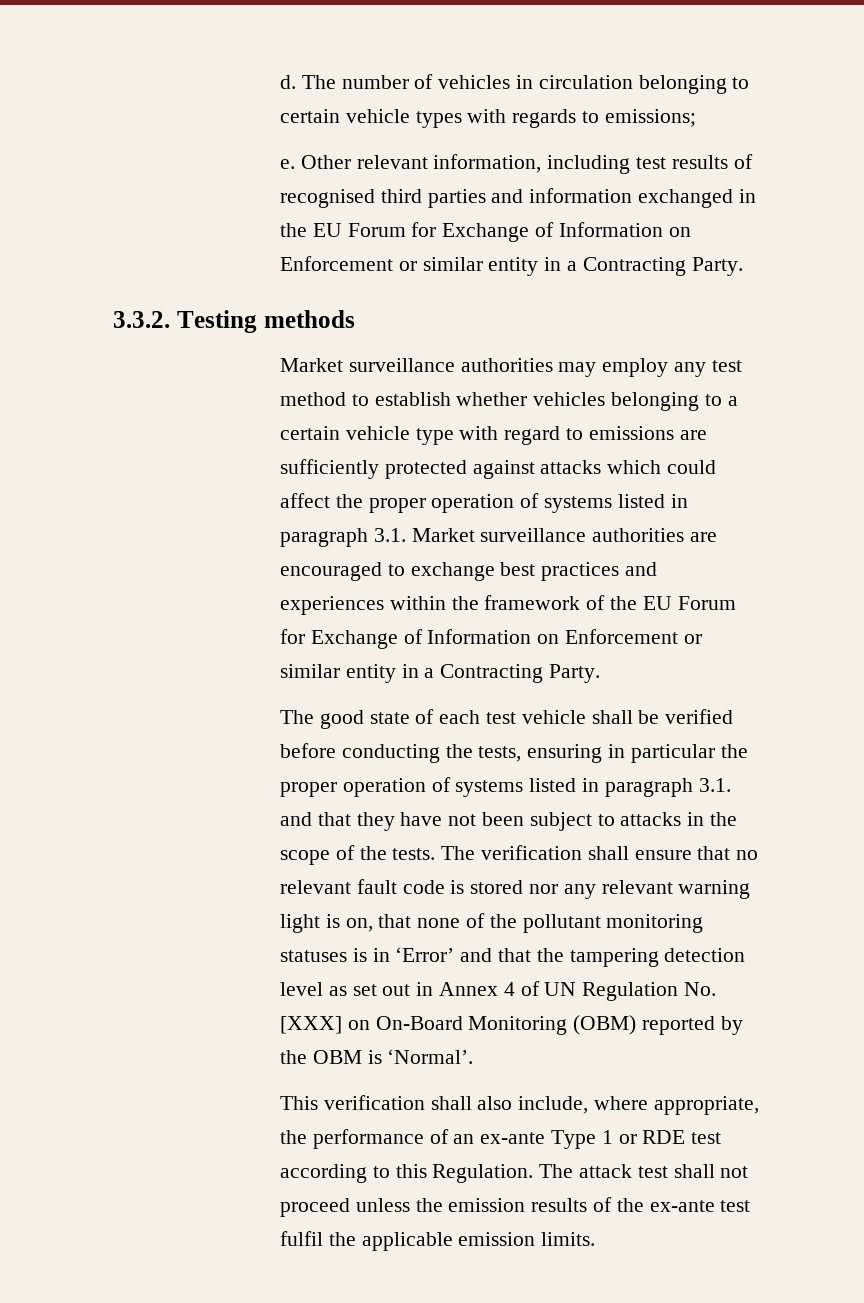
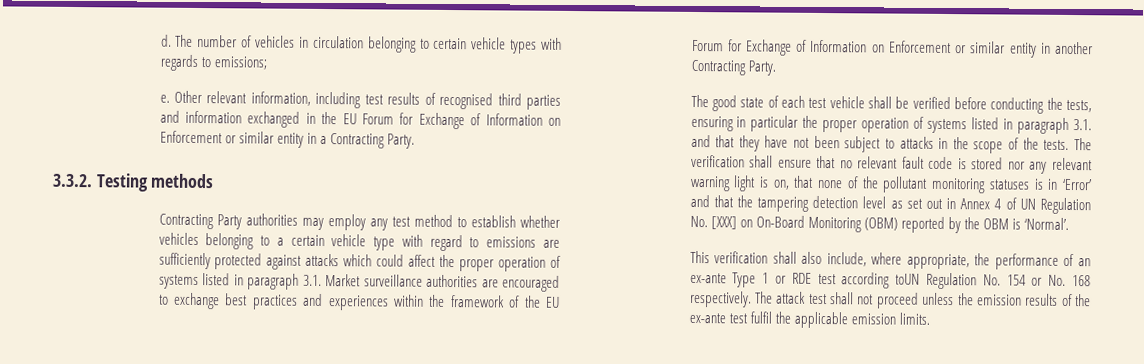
[280,358,455,372] Market surveillance -> [158,213,242,230] Contracting Party
[424,668,435,678] a -> [1055,41,1093,55] another
[372,1164,534,1183] to this Regulation. -> [895,272,1091,290] [689,290,752,308] toUN Regulation No. 154 or No. 168 respectively.

